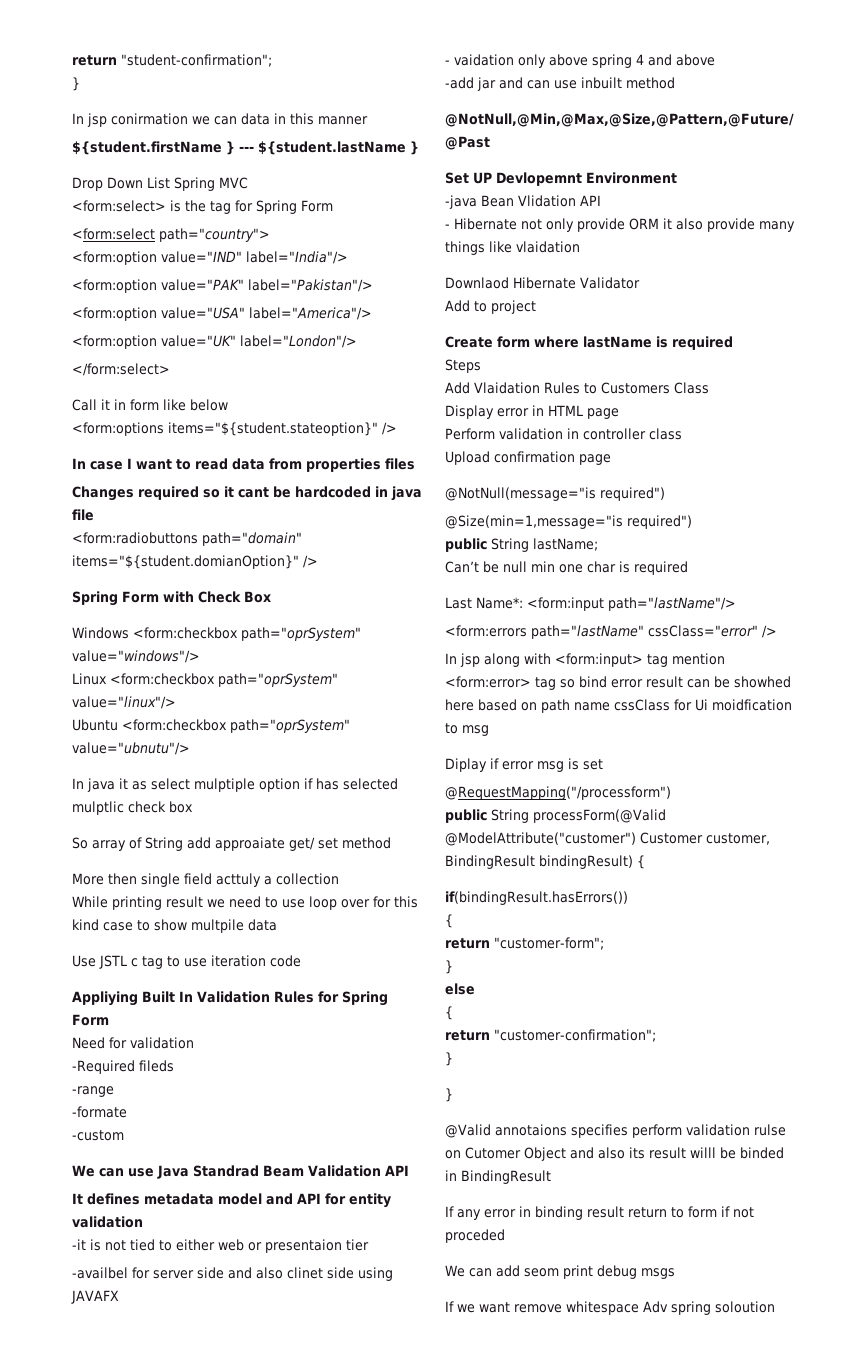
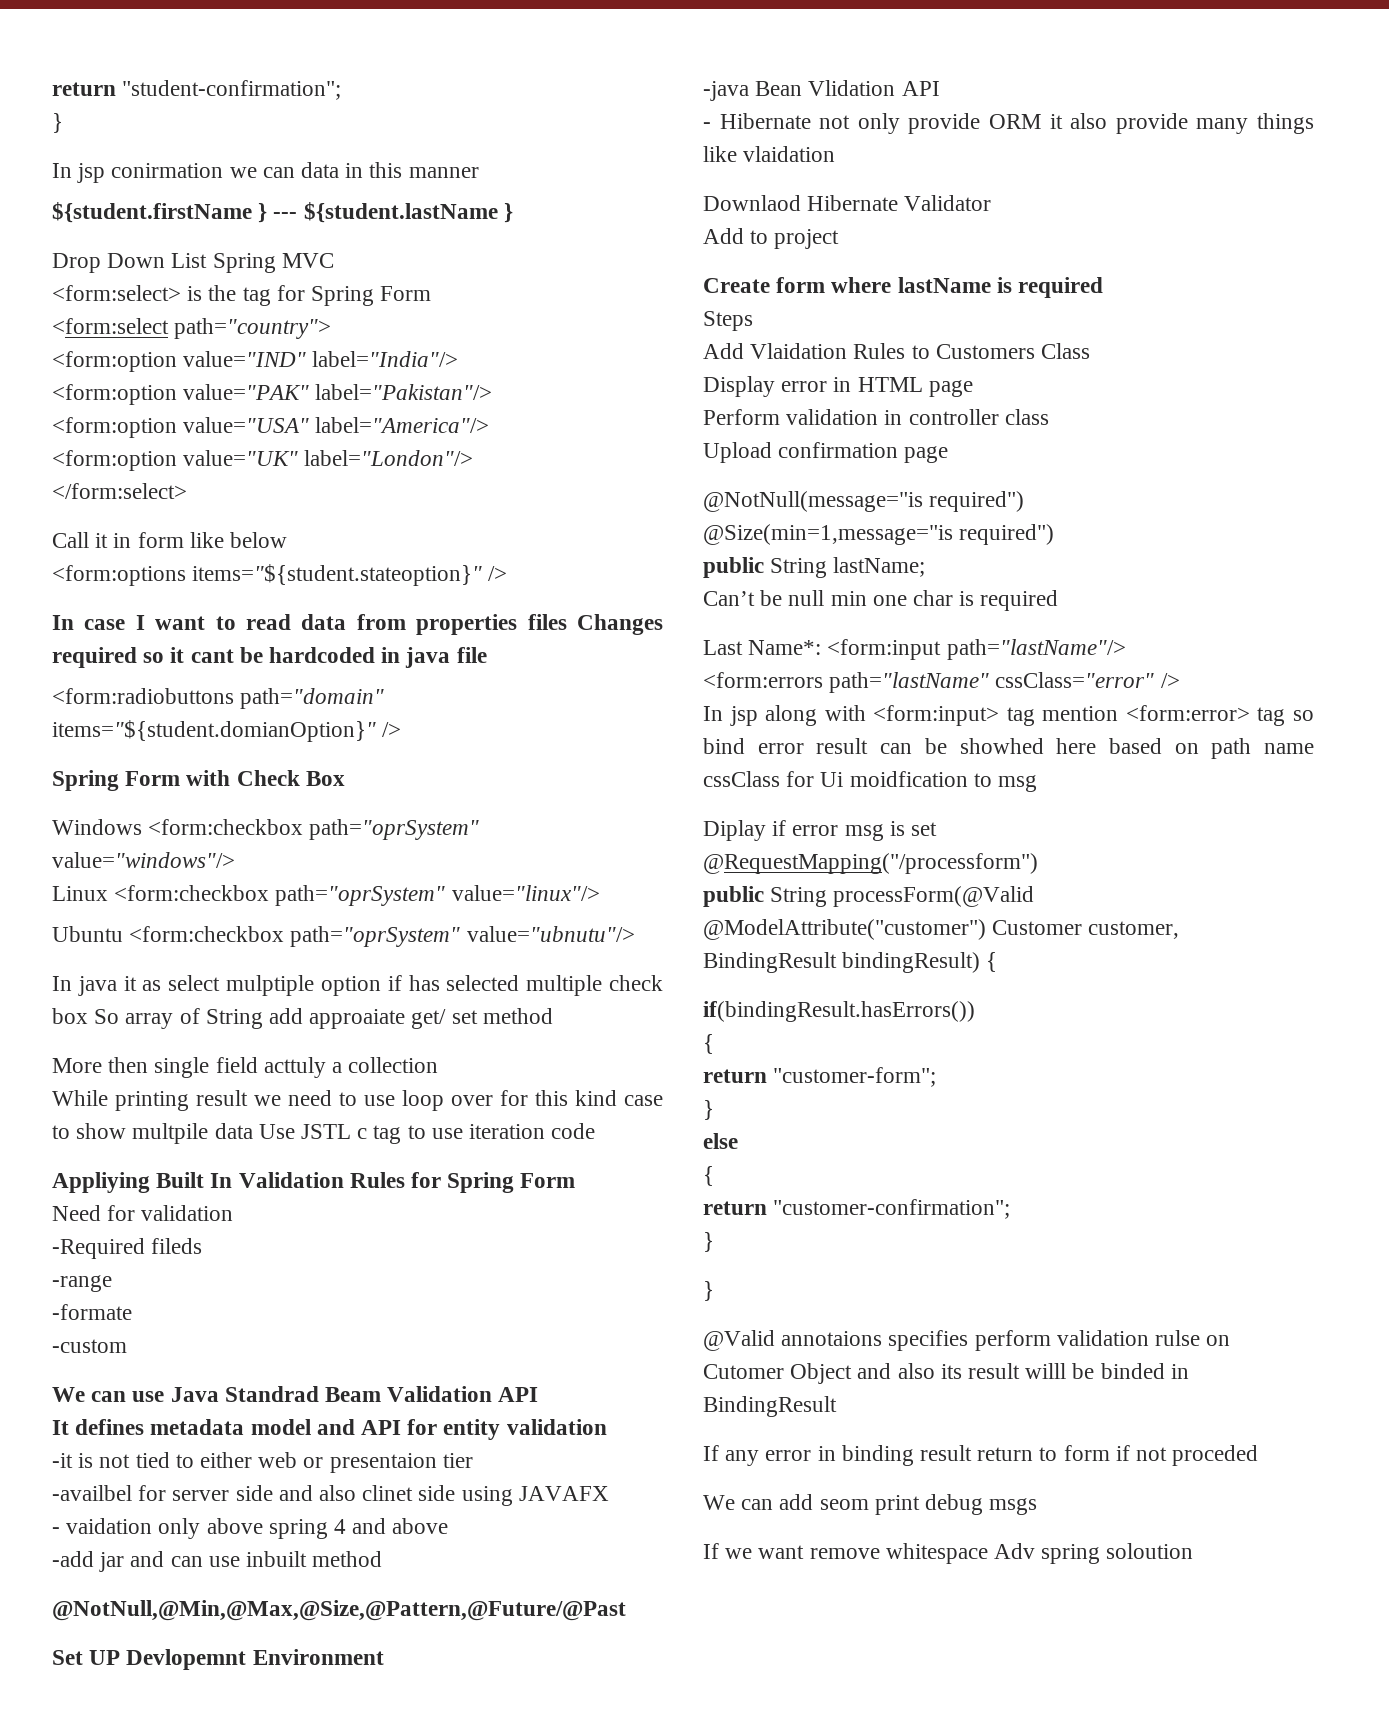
(415, 464) // -> (567, 622) none
[72,801,124,815] mulptlic -> [526,975,603,996] multiple
(193, 807) // -> (88, 1016) none
(277, 925) // -> (253, 1131) none

